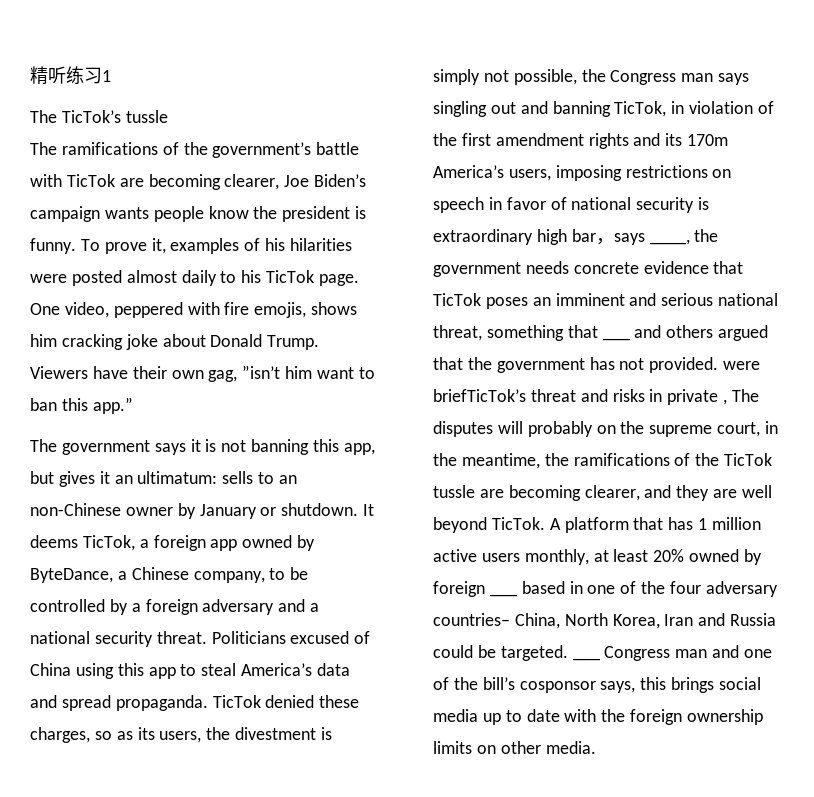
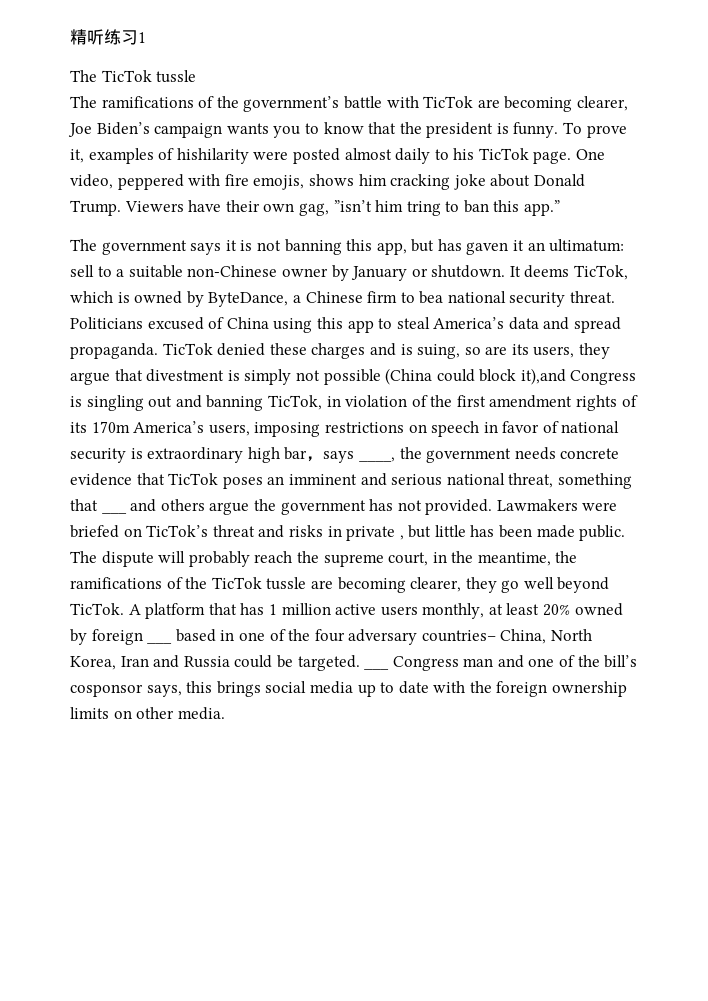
[61,110,121,123] TicTok’s -> [101,70,152,82] TicTok
[153,206,249,222] people know -> [273,122,397,138] you to know that
[265,238,353,251] his hilarities -> [176,148,249,164] hishilarity
[317,367,355,379] want -> [406,201,441,216] tring
[58,471,95,487] gives -> [437,239,509,255] has gaven
[222,471,298,484] sells to an -> [70,265,183,278] sell to a suitable
[139,535,238,551] a foreign app -> [70,291,130,303] which is
[193,567,309,583] [30,599,320,615] company, to be controlled by a foreign adversary and a -> [367,291,444,304] firm to bea
[30,727,333,743] [433,69,750,85] charges, so as its users, the divestment is simply not possible, the Congress man says -> [311,343,611,359] [70,368,637,385] [70,396,82,407] charges and is suing, so are its users, they argue that divestment is simply not possible (China could block it),and Congress is
[633,133,661,146] and -> [621,395,638,407] of
[718,325,769,341] [433,357,463,370] argued that -> [209,502,250,515] argue
[723,361,761,370] [433,389,526,402] were briefTicTok’s -> [496,499,618,511] [70,525,209,538] Lawmakers were briefed on TicTok’s
[732,389,760,402] [433,421,493,437] The disputes -> [408,525,626,541] [70,551,154,567] but little has been made public. The dispute
[596,425,616,434] on -> [254,551,293,563] reach
[644,485,738,501] and they are -> [465,577,520,593] they go

